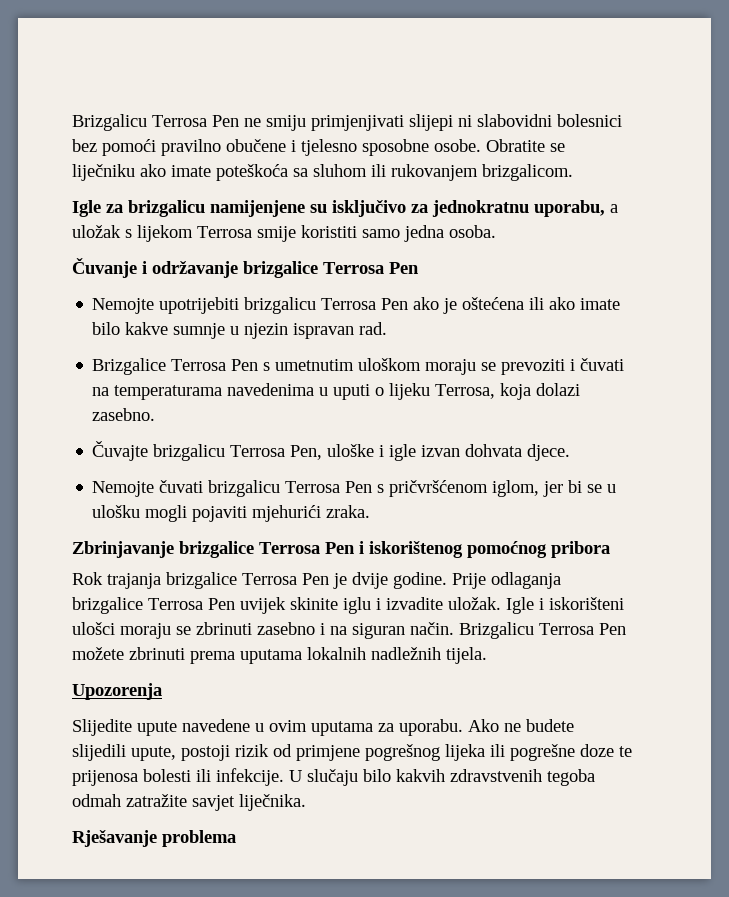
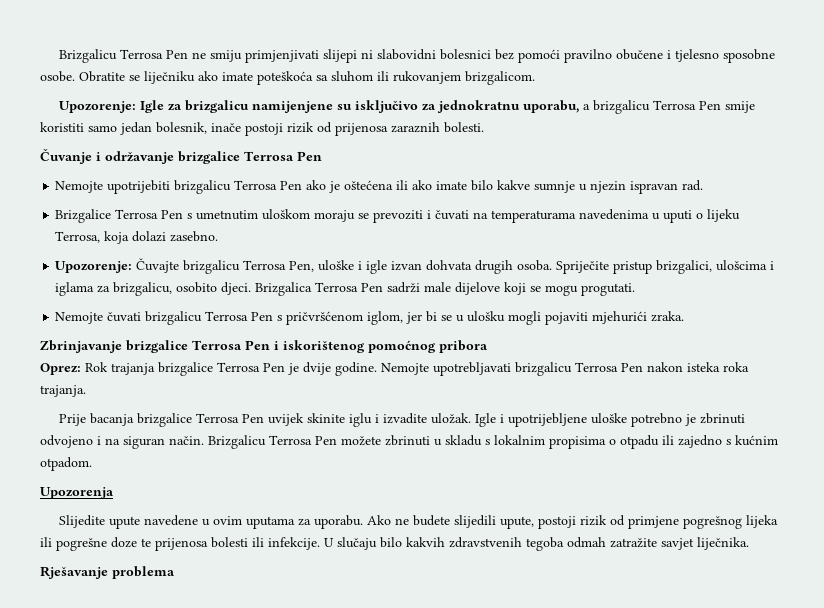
(573, 172) none -> [59,101,137,113] Upozorenje:
[72,225,496,242] uložak s lijekom Terrosa smije koristiti samo jedna osoba. -> [593,100,756,114] [40,122,484,136] brizgalicu Terrosa Pen smije koristiti samo jedan bolesnik, inače postoji rizik od prijenosa zaraznih bolesti.
(156, 414) none -> [55,261,133,273] Upozorenje:
[527,444,571,461] djece. -> [475,260,775,274] [55,282,636,296] drugih osoba. Spriječite pristup brizgalici, ulošcima i iglama za brizgalicu, osobito djeci. Brizgalica Terrosa Pen sadrži male dijelove koji se mogu progutati.
(610, 549) none -> [40,363,81,375] Oprez:
[452,572,561,589] Prije odlaganja -> [381,362,749,376] [40,385,86,397] [59,413,135,426] Nemojte upotrebljavati brizgalicu Terrosa Pen nakon isteka roka trajanja. // Prije bacanja
[549,597,624,610] [72,622,315,639] iskorišteni ulošci moraju se zbrinuti zasebno -> [508,413,746,427] [40,435,93,448] upotrijebljene uloške potrebno je zbrinuti odvojeno
[190,647,487,664] prema uputama lokalnih nadležnih tijela. -> [434,435,778,449] [40,457,92,471] u skladu s lokalnim propisima o otpadu ili zajedno s kućnim otpadom.

